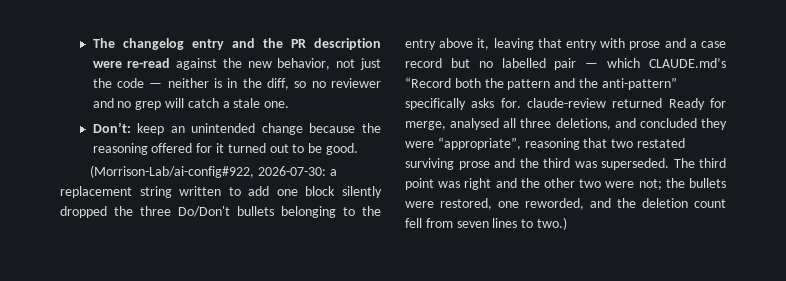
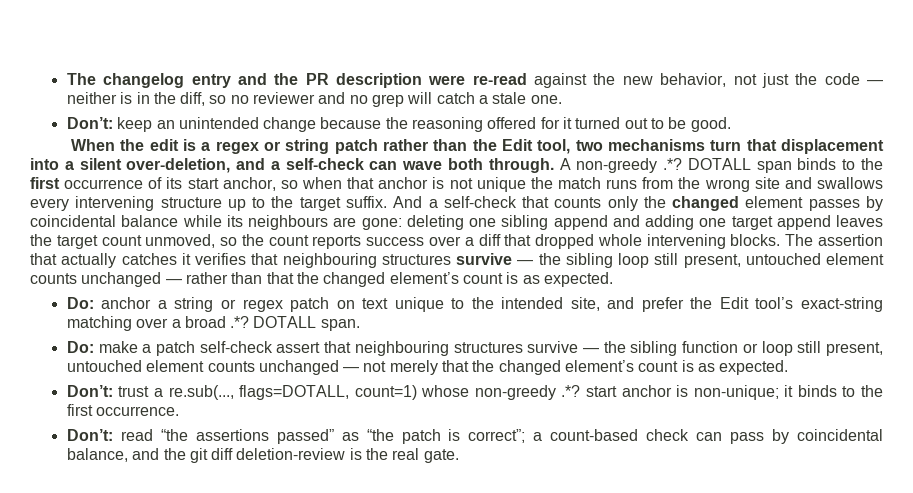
[90,165,337,178] [60,186,382,198] [60,206,381,218] [405,38,726,50] [405,58,726,70] [405,77,677,90] [405,98,726,110] [405,118,727,130] [405,137,685,150] [405,158,726,170] [405,178,726,190] [405,198,726,210] [405,217,567,230] (Morrison-Lab/ai-config#922, 2026-07-30: a replacement string written to add one block silently dropped the three Do/Don't bullets belonging to the entry above it, leaving that entry with prose and a case record but no labelled pair — which CLAUDE.md’s “Record both the pattern and the anti-pattern” specifically asks for. claude-review returned Ready for merge, analysed all three deletions, and concluded they were “appropriate”, reasoning that two restated surviving prose and the third was superseded. The third point was right and the other two were not; the bullets were restored, one reworded, and the deletion count fell from seven lines to two.) -> [71,139,885,154] [30,158,884,173] [30,177,883,192] [30,196,884,211] [30,215,883,230] [30,234,884,249] [30,253,884,268] [30,272,613,287] [66,297,883,312] [66,316,360,331] [66,341,883,356] [66,360,789,375] [66,385,884,400] [66,404,180,416] [66,429,884,444] [66,448,459,463] When the edit is a regex or string patch rather than the Edit tool, two mechanisms turn that displacement into a silent over-deletion, and a self-check can wave both through. A non-greedy .*? DOTALL span binds to the first occurrence of its start anchor, so when that anchor is not unique the match runs from the wrong site and swallows every intervening structure up to the target suffix. And a self-check that counts only the changed element passes by coincidental balance while its neighbours are gone: deleting one sibling append and adding one target append leaves the target count unmoved, so the count reports success over a diff that dropped whole intervening blocks. The assertion that actually catches it verifies that neighbouring structures survive — the sibling loop still present, untouched element counts unchanged — rather than that the changed element’s count is as expected. // Do: anchor a string or regex patch on text unique to the intended site, and prefer the Edit tool’s exact-string matching over a broad .*? DOTALL span. // Do: make a patch self-check assert that neighbouring structures survive — the sibling function or loop still present, untouched element counts unchanged — not merely that the changed element’s count is as expected. // Don’t: trust a re.sub(..., flags=DOTALL, count=1) whose non-greedy .*? start anchor is non-unique; it binds to the first occurrence. // Don’t: read “the assertions passed” as “the patch is correct”; a count-based check can pass by coincidental balance, and the git diff deletion-review is the real gate.

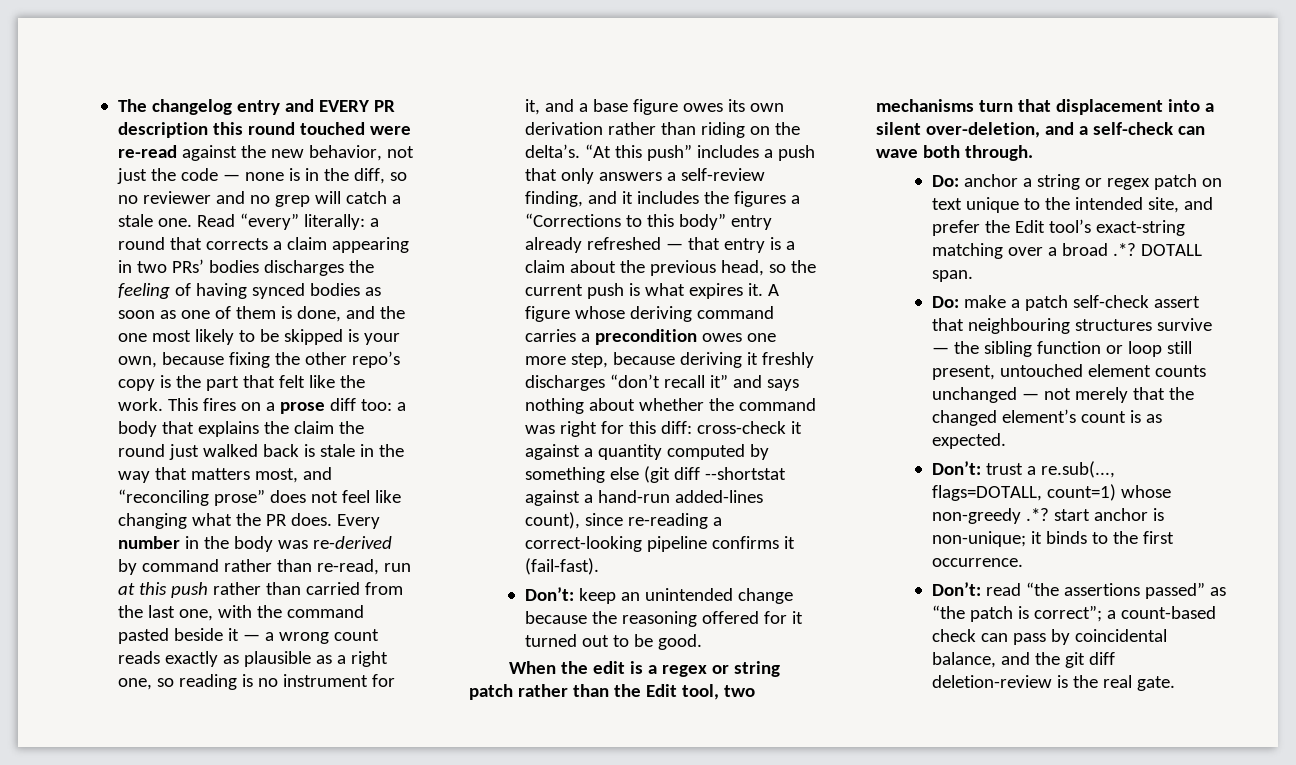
[274,73,299,85] the -> [319,100,371,112] EVERY
(423, 80) none -> [213,122,366,135] this round touched
[866,80,883,85] [66,92,117,104] — neither -> [223,172,285,181] — none
(562, 99) none -> [197,213,380,230] [118,237,410,253] [118,259,375,276] [118,283,382,299] [118,306,406,322] [118,329,401,345] [118,351,401,368] [118,375,366,391] [118,398,407,414] [118,421,365,437] [118,444,405,460] [118,467,333,483] [118,489,402,506] [118,513,381,529] [118,536,393,552] [118,559,412,575] [118,582,404,598] [118,605,365,621] [118,628,380,644] [118,651,389,667] [118,674,396,690] [525,99,785,115] [525,122,801,138] [525,144,816,161] [525,168,766,184] [525,191,801,207] [525,213,773,230] [525,237,796,253] [525,260,817,276] [525,283,780,299] [525,306,775,322] [525,329,777,345] [525,352,815,368] [525,374,800,391] [525,398,817,414] [525,421,803,437] [525,444,770,460] [525,466,787,483] [525,490,764,506] [525,512,723,529] [525,536,796,552] [525,558,600,575] Read “every” literally: a round that corrects a claim appearing in two PRs’ bodies discharges the feeling of having synced bodies as soon as one of them is done, and the one most likely to be skipped is your own, because fixing the other repo’s copy is the part that felt like the work. This fires on a prose diff too: a body that explains the claim the round just walked back is stale in the way that matters most, and “reconciling prose” does not feel like changing what the PR does. Every number in the body was re-derived by command rather than re-read, run at this push rather than carried from the last one, with the command pasted beside it — a wrong count reads exactly as plausible as a right one, so reading is no instrument for it, and a base figure owes its own derivation rather than riding on the delta’s. “At this push” includes a push that only answers a self-review finding, and it includes the figures a “Corrections to this body” entry already refreshed — that entry is a claim about the previous head, so the current push is what expires it. A figure whose deriving command carries a precondition owes one more step, because deriving it freshly discharges “don’t recall it” and says nothing about whether the command was right for this diff: cross-check it against a quantity computed by something else (git diff --shortstat against a hand-run added-lines count), since re-reading a correct-looking pipeline confirms it (fail-fast).
[559,158,884,173] [30,177,883,192] [30,196,884,211] [30,215,883,230] [30,234,884,249] [30,253,884,268] [30,272,613,287] A non-greedy .*? DOTALL span binds to the first occurrence of its start anchor, so when that anchor is not unique the match runs from the wrong site and swallows every intervening structure up to the target suffix. And a self-check that counts only the changed element passes by coincidental balance while its neighbours are gone: deleting one sibling append and adding one target append leaves the target count unmoved, so the count reports success over a diff that dropped whole intervening blocks. The assertion that actually catches it verifies that neighbouring structures survive — the sibling loop still present, untouched element counts unchanged — rather than that the changed element’s count is as expected. -> (1033, 153) none

